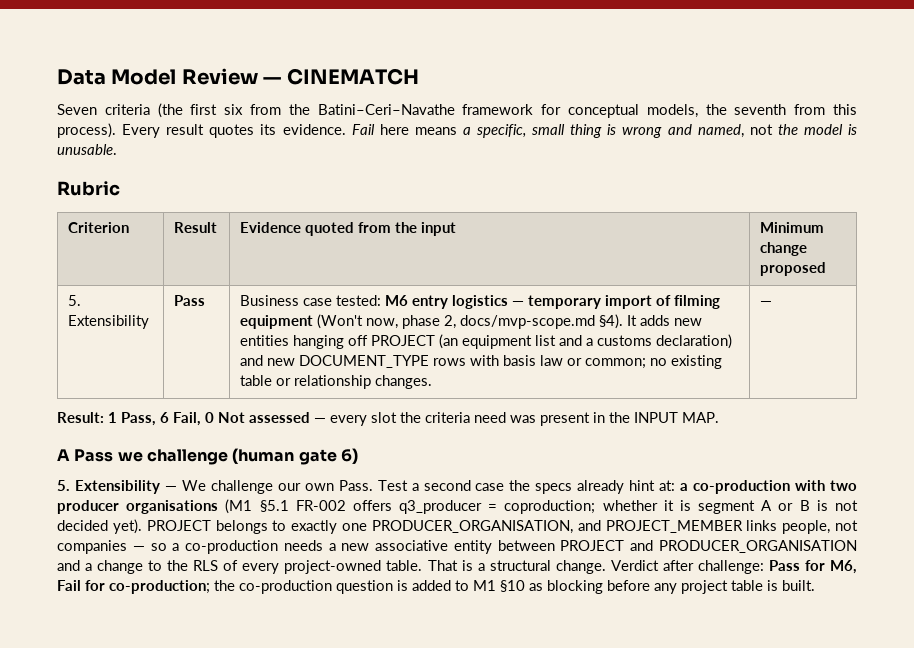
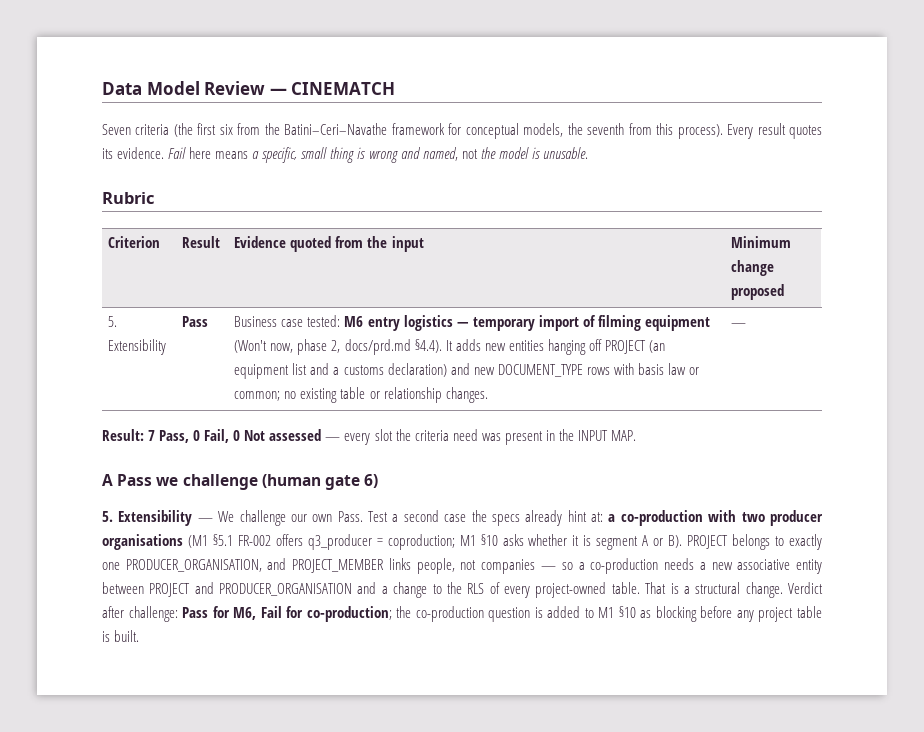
[459,314,623,329] docs/mvp-scope.md §4). -> [344,339,442,355] docs/prd.md §4.4).
[108,412,169,426] 1 Pass, 6 -> [148,430,201,443] 7 Pass, 0
(596, 507) none -> [459,534,524,546] M1 §10 asks
[799,500,858,511] [57,519,142,534] B is not decided yet). -> [668,535,683,548] B).

